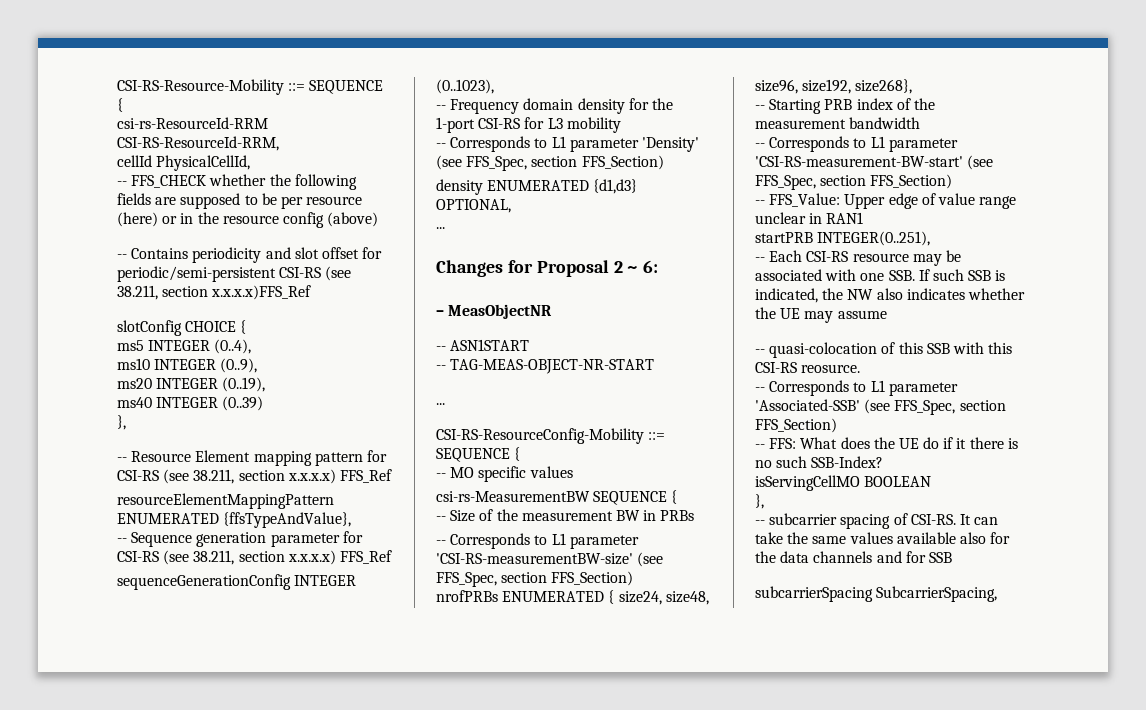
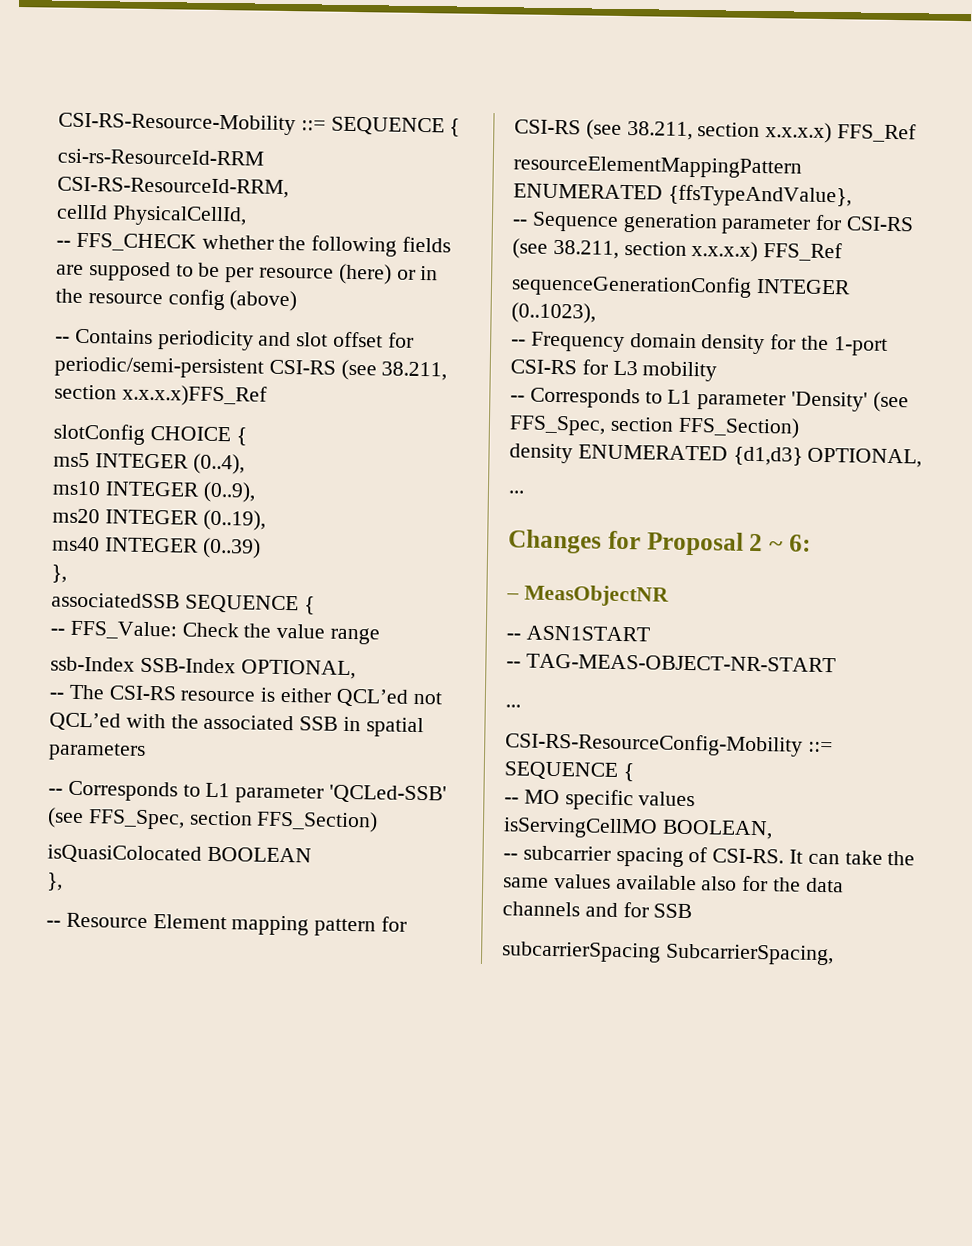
(126, 422) none -> [51,592,315,615] [50,620,381,645] [50,656,356,680] [49,684,442,707] [49,712,424,738] [48,742,146,761] [48,780,448,804] [47,807,379,833] [47,844,312,864] [46,872,63,891] // associatedSSB SEQUENCE { // -- FFS_Value: Check the value range // ssb-Index SSB-Index OPTIONAL, // -- The CSI-RS resource is either QCL’ed not QCL’ed with the associated SSB in spatial parameters // -- Corresponds to L1 parameter 'QCLed-SSB' (see FFS_Spec, section FFS_Section) // isQuasiColocated BOOLEAN // },
[436,490,678,505] [436,509,695,522] [436,533,639,549] [436,552,664,567] [436,571,634,587] [436,590,709,605] [755,79,913,94] [755,98,935,114] [755,117,921,129] [755,136,958,152] [755,155,994,170] [755,174,953,190] [755,193,1017,209] [755,212,864,224] [755,231,931,246] [755,250,961,266] [755,269,1006,281] [755,288,1025,303] [755,307,887,323] [755,342,1013,358] [755,362,861,373] [755,380,958,396] [755,399,1006,415] [755,418,837,433] [755,437,1018,449] [755,456,884,468] // csi-rs-MeasurementBW SEQUENCE { // -- Size of the measurement BW in PRBs // -- Corresponds to L1 parameter 'CSI-RS-measurementBW-size' (see FFS_Spec, section FFS_Section) // nrofPRBs ENUMERATED { size24, size48, size96, size192, size268}, // -- Starting PRB index of the measurement bandwidth // -- Corresponds to L1 parameter 'CSI-RS-measurement-BW-start' (see FFS_Spec, section FFS_Section) // -- FFS_Value: Upper edge of value range unclear in RAN1 // startPRB INTEGER(0..251), // -- Each CSI-RS resource may be associated with one SSB. If such SSB is indicated, the NW also indicates whether the UE may assume // -- quasi-colocation of this SSB with this CSI-RS reosurce. // -- Corresponds to L1 parameter 'Associated-SSB' (see FFS_Spec, section FFS_Section) // -- FFS: What does the UE do if it there is no such SSB-Index? -> (696, 799) none
[864,476,932,487] [755,494,764,509] BOOLEAN // }, -> [661,819,773,840] BOOLEAN,

